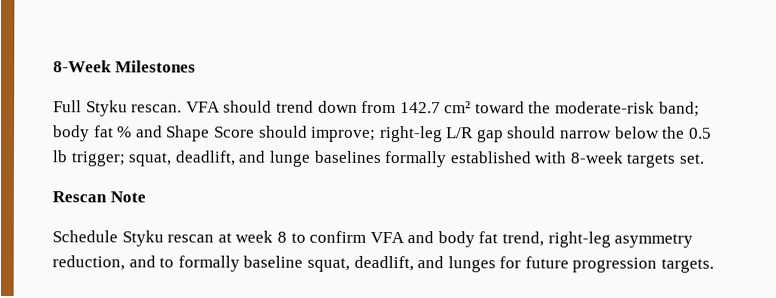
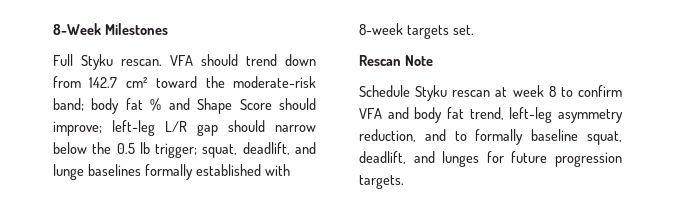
[379,125,443,143] right-leg -> [112,120,155,136] left-leg
[547,231,611,248] right-leg -> [509,107,553,123] left-leg

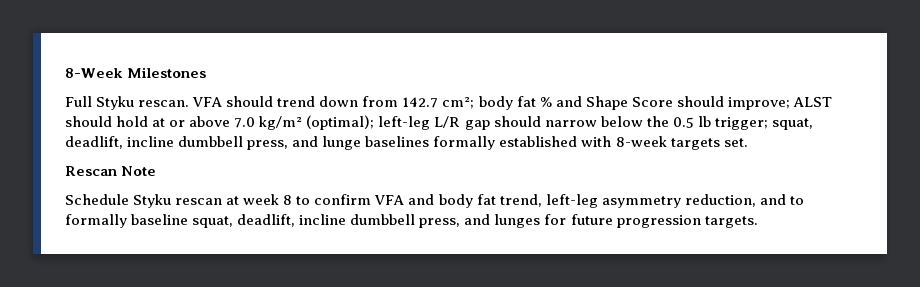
[125,76,316,88] [53,98,84,111] cm² toward the moderate-risk band; -> [442,97,475,109] cm²;
(102, 128) none -> [792,97,832,107] [65,115,375,130] ALST should hold at or above 7.0 kg/m² (optimal);
(290, 148) none -> [127,136,289,150] incline dumbbell press,
(406, 157) none -> [299,214,461,228] incline dumbbell press,

